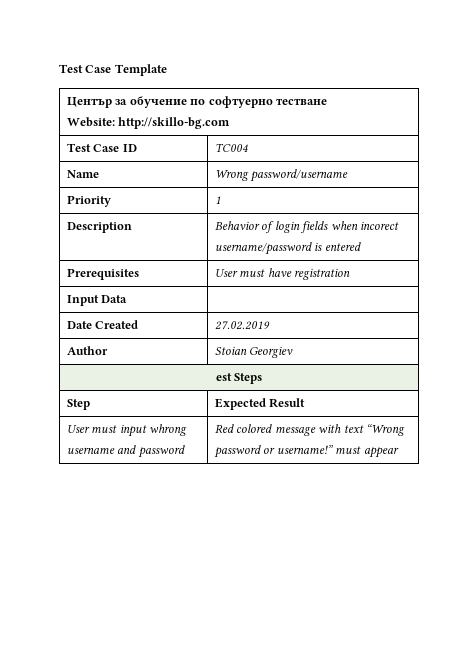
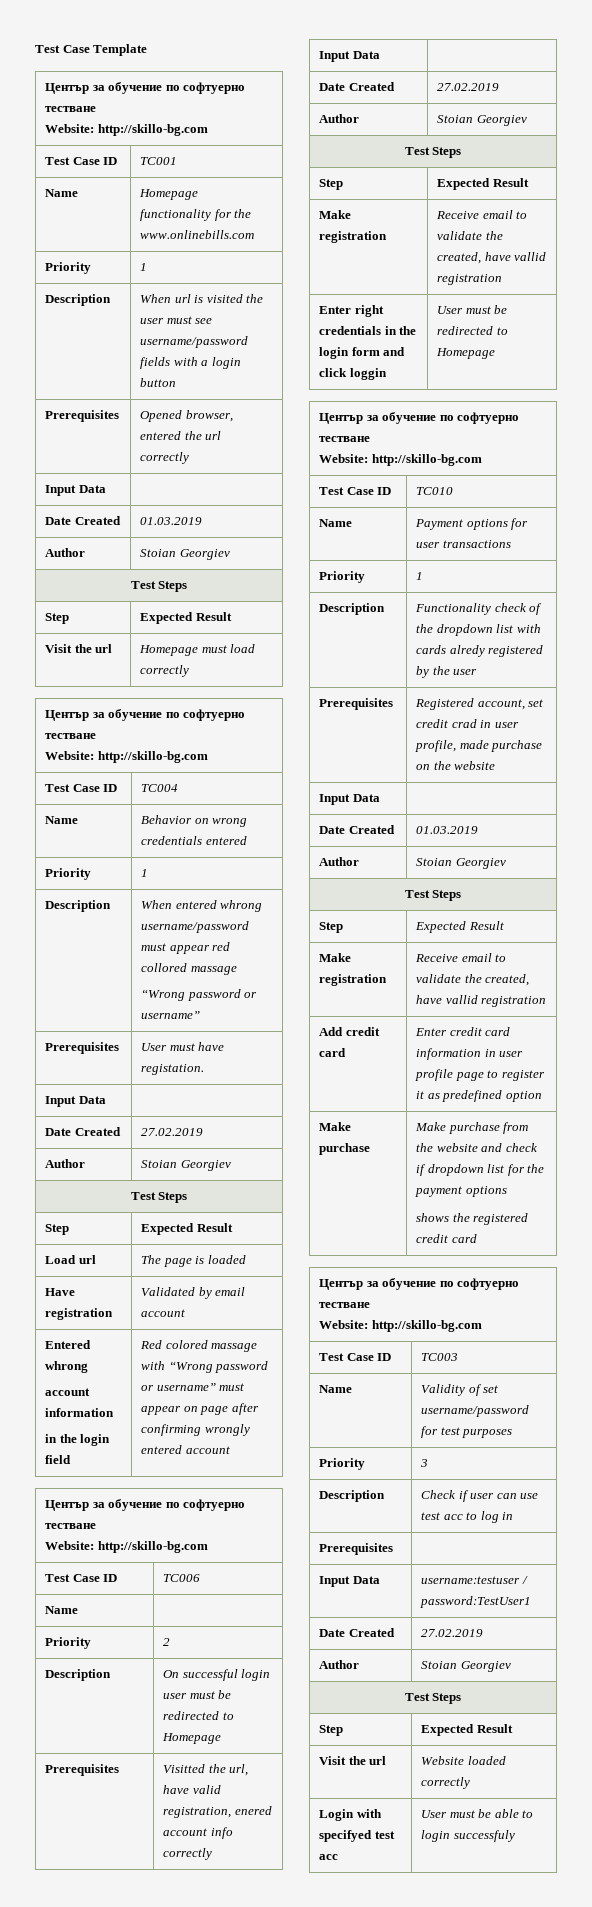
(231, 123) none -> [45,157,118,165] [140,157,178,165] [45,189,79,197] [139,189,199,200] [140,209,252,221] [140,230,255,239] [45,262,92,274] [140,263,148,271] [45,294,112,306] [140,294,264,303] [140,316,213,324] [140,336,249,348] [140,357,241,369] [140,378,177,387] [45,410,120,422] [140,410,233,422] [140,431,222,440] [140,452,190,464] [45,485,106,496] [45,516,121,525] [140,517,203,525] [45,548,86,557] [140,549,230,560] [130,581,188,592] [45,613,70,624] [140,612,232,624] [45,644,113,653] [139,644,256,656] [140,665,190,677] [45,709,246,721] [45,733,97,739] [45,751,208,763] // Test Case ID | TC001 // Name | Homepage functionality for the www.onlinebills.com // Priority | 1 // Description | When url is visited the user must see username/password fields with a login button // Prerequisites | Opened browser, entered the url correctly // Input Data | // Date Created | 01.03.2019 // Author | Stoian Georgiev // Test Steps // Step | Expected Result // Visit the url | Homepage must load correctly // Център за обучение по софтуерно тестване // Website: http://skillo-bg.com
[215,169,349,182] [67,195,112,207] [215,196,222,204] [67,222,133,233] [215,221,399,233] [215,242,361,255] Wrong password/username // Priority | 1 // Description | Behavior of login fields when incorect username/password is entered -> [141,815,248,827] [141,836,247,845] [45,868,92,880] [141,869,149,877] [45,900,112,912] [141,900,263,912] [141,921,250,933] [141,942,231,954] [141,963,237,975] [141,989,258,1001] [141,1011,201,1019] Behavior on wrong credentials entered // Priority | 1 // Description | When entered whrong username/password must appear red collored massage // “Wrong password or username”
[294,268,351,280] [67,295,128,306] [67,320,139,329] [215,321,271,330] [67,346,109,355] [215,346,294,358] [215,373,263,384] [67,399,91,410] [215,398,306,410] [67,424,188,437] [67,445,185,458] registration // Input Data | // Date Created | 27.02.2019 // Author | Stoian Georgiev // est Steps // Step | Expected Result // User must input whrong username and password -> [141,1064,205,1075] [45,1096,106,1107] [45,1127,121,1136] [141,1128,204,1136] [45,1159,86,1168] [141,1160,231,1171] [130,1192,188,1203] [45,1224,70,1235] [141,1223,233,1235] [45,1255,96,1264] [141,1255,246,1267] [45,1288,76,1296] [45,1308,114,1320] [141,1287,246,1299] [141,1309,186,1317] [45,1340,92,1349] [45,1361,89,1373] [45,1388,91,1396] [45,1408,115,1417] [45,1434,111,1446] [45,1455,72,1464] registation. // Input Data | // Date Created | 27.02.2019 // Author | Stoian Georgiev // Test Steps // Step | Expected Result // Load url | The page is loaded // Have registration | Validated by email account // Entered whrong // account information // in the login field
[274,424,405,436] [214,445,399,458] message with text “Wrong password or username!” must appear -> [211,1343,258,1352] [141,1361,269,1373] [141,1383,245,1391] [141,1403,259,1415] [141,1424,250,1436] [141,1445,230,1454] [45,1499,246,1511] [45,1523,97,1529] [45,1541,208,1553] [45,1574,118,1582] [163,1574,201,1582] [45,1606,79,1614] [45,1637,92,1649] [163,1638,171,1646] [45,1669,112,1681] [163,1669,271,1681] [163,1690,232,1699] [163,1711,234,1720] [162,1733,222,1744] [45,1764,120,1776] [163,1764,249,1776] [163,1785,221,1794] [163,1806,272,1818] [163,1827,233,1839] [163,1848,213,1860] [319,51,380,62] [319,82,395,91] [437,83,500,91] [319,114,360,123] [437,115,527,126] [404,147,462,158] [319,179,344,190] [437,178,529,190] [319,210,352,219] [319,231,388,243] [436,210,528,219] [437,231,503,240] [437,252,547,264] [437,274,503,285] [319,305,384,317] [319,326,417,335] [319,347,406,359] [319,368,387,380] [437,305,508,314] [437,326,508,335] [436,348,496,359] [319,412,520,424] [319,436,371,442] [319,454,482,466] [319,487,392,495] [416,487,454,495] [319,519,353,527] [415,518,529,530] [416,540,511,548] [319,571,366,583] [416,572,424,580] [319,603,386,615] [415,603,543,615] [416,624,541,636] [416,645,544,657] [416,666,478,678] [319,698,394,710] [415,698,544,710] [416,719,519,728] [415,740,543,752] [416,761,496,770] [319,794,380,805] [319,825,395,834] [416,826,479,834] [319,857,360,866] [416,858,506,869] [404,890,462,901] [319,922,344,933] [415,921,504,933] [319,953,352,962] [319,974,388,986] [415,953,507,962] [416,974,530,986] [416,995,547,1007] [319,1027,380,1036] [319,1048,347,1057] [415,1027,511,1036] [416,1048,524,1060] [415,1069,545,1081] [416,1090,542,1102] [319,1122,352,1131] [319,1143,371,1155] [415,1122,529,1134] [416,1143,537,1152] [416,1164,545,1176] [415,1186,507,1197] [416,1213,529,1225] [416,1234,477,1243] [319,1278,520,1290] [319,1302,371,1308] [319,1320,482,1332] [319,1353,392,1361] [421,1353,459,1361] [319,1385,353,1393] [421,1384,499,1396] [421,1405,530,1417] [421,1426,513,1438] [319,1458,366,1470] [420,1459,429,1467] [319,1490,386,1502] [421,1490,539,1502] [421,1511,514,1523] [319,1543,394,1555] [319,1576,380,1587] [421,1576,528,1584] [420,1596,532,1608] [319,1628,395,1637] [421,1629,484,1637] [319,1660,360,1669] [421,1661,511,1672] [404,1693,462,1704] [319,1725,344,1736] [421,1724,513,1736] [319,1756,387,1765] [421,1756,506,1765] [421,1777,471,1789] [319,1809,382,1821] [319,1830,395,1842] [319,1854,339,1860] [421,1809,534,1818] [421,1830,515,1842] massage with “Wrong password or username” must appear on page after confirming wrongly entered account // Център за обучение по софтуерно тестване // Website: http://skillo-bg.com // Test Case ID | TC006 // Name | // Priority | 2 // Description | On successful login user must be redirected to Homepage // Prerequisites | Visitted the url, have valid registration, enered account info correctly // Input Data | // Date Created | 27.02.2019 // Author | Stoian Georgiev // Test Steps // Step | Expected Result // Make registration | Receive email to validate the created, have vallid registration // Enter right credentials in the login form and click loggin | User must be redirected to Homepage // Център за обучение по софтуерно тестване // Website: http://skillo-bg.com // Test Case ID | TC010 // Name | Payment options for user transactions // Priority | 1 // Description | Functionality check of the dropdown list with cards alredy registered by the user // Prerequisites | Registered account, set credit crad in user profile, made purchase on the website // Input Data | // Date Created | 01.03.2019 // Author | Stoian Georgiev // Test Steps // Step | Expected Result // Make registration | Receive email to validate the created, have vallid registration // Add credit card | Enter credit card information in user profile page to register it as predefined option // Make purchase | Make purchase from the website and check if dropdown list for the payment options // shows the registered credit card // Център за обучение по софтуерно тестване // Website: http://skillo-bg.com // Test Case ID | TC003 // Name | Validity of set username/password for test purposes // Priority | 3 // Description | Check if user can use test acc to log in // Prerequisites | // Input Data | username:testuser / password:TestUser1 // Date Created | 27.02.2019 // Author | Stoian Georgiev // Test Steps // Step | Expected Result // Visit the url | Website loaded correctly // Login with specifyed test acc | User must be able to login successfuly

